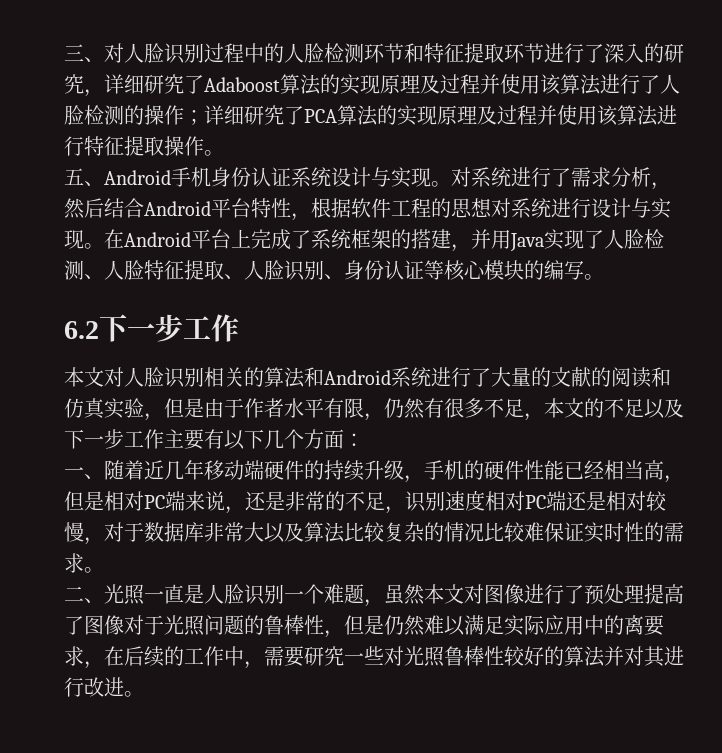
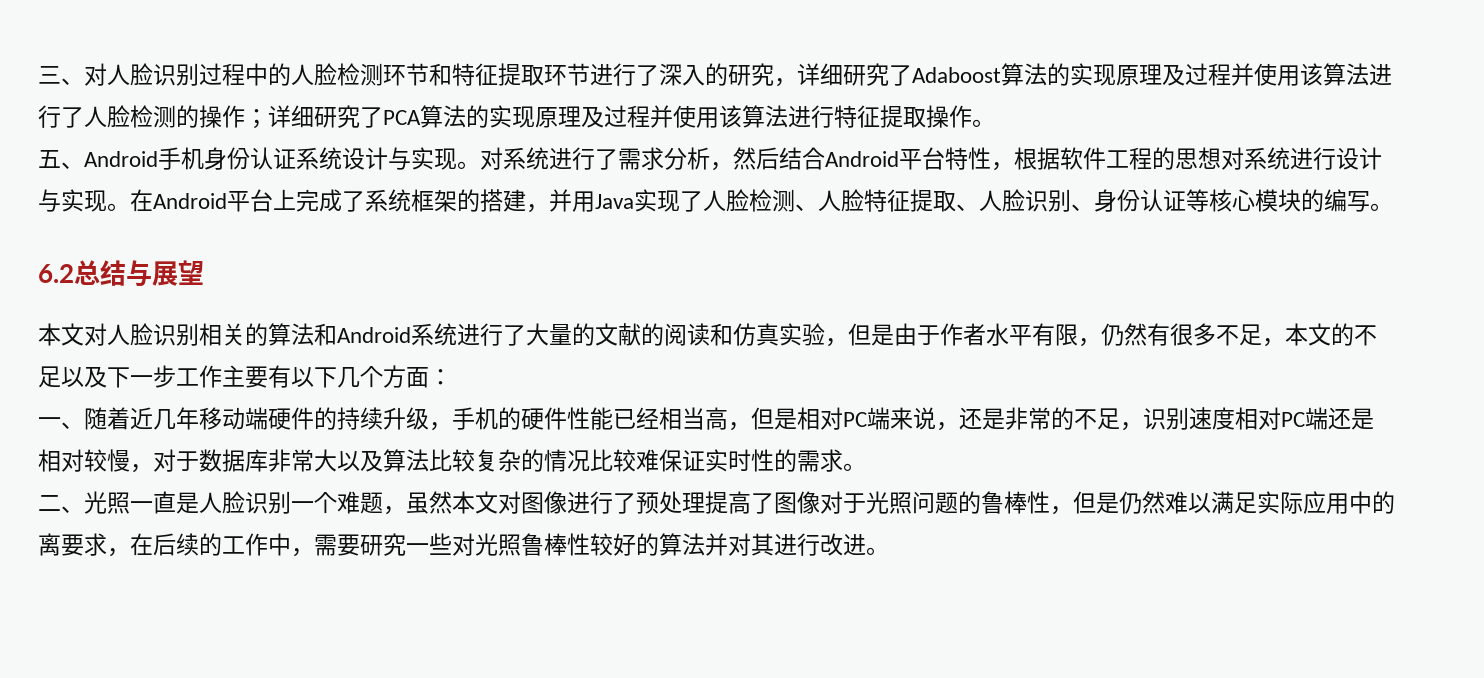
[99,314,239,342] 下一步工作 -> [74,260,204,287] 总结与展望

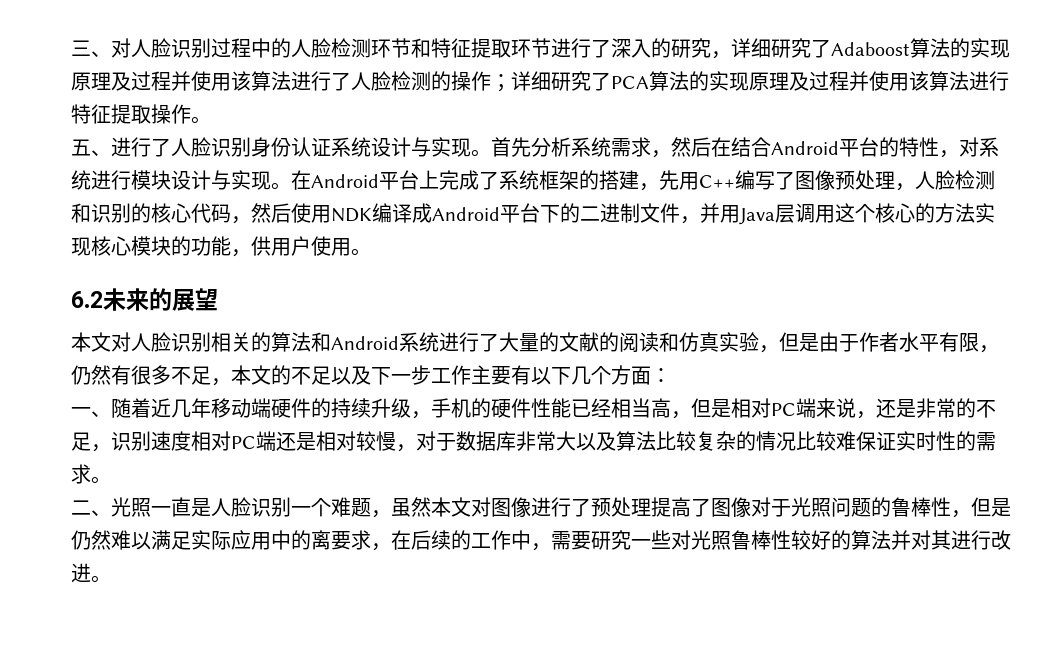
[84,147,204,170] Android手机 -> [111,137,251,157] 进行了人脸识别
[480,147,1336,171] 对系统进行了需求分析，然后结合Android平台特性，根据软件工程的思想对系统进行 -> [491,137,999,158] [71,170,171,190] 首先分析系统需求，然后在结合Android平台的特性，对系统进行模块
[549,189,1370,212] 并用Java实现了人脸检测、人脸特征提取、人脸识别、身份认证等核心模块的编写 -> [659,170,995,191] [71,203,995,225] [71,236,351,257] 先用C++编写了图像预处理，人脸检测和识别的核心代码，然后使用NDK编译成Android平台下的二进制文件，并用Java层调用这个核心的方法实现核心模块的功能，供用户使用
[74,260,152,287] 总结与 -> [103,288,172,311] 未来的

